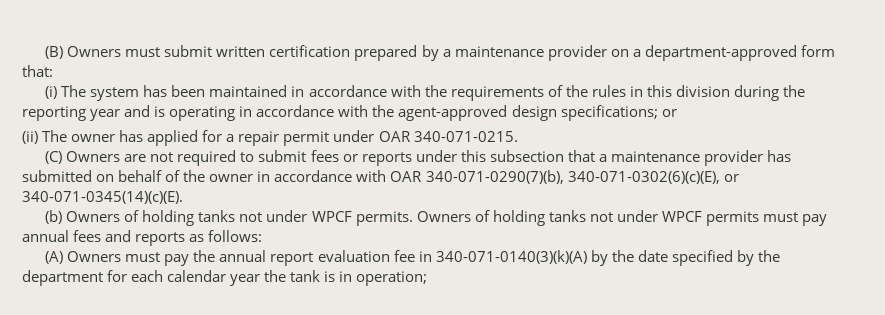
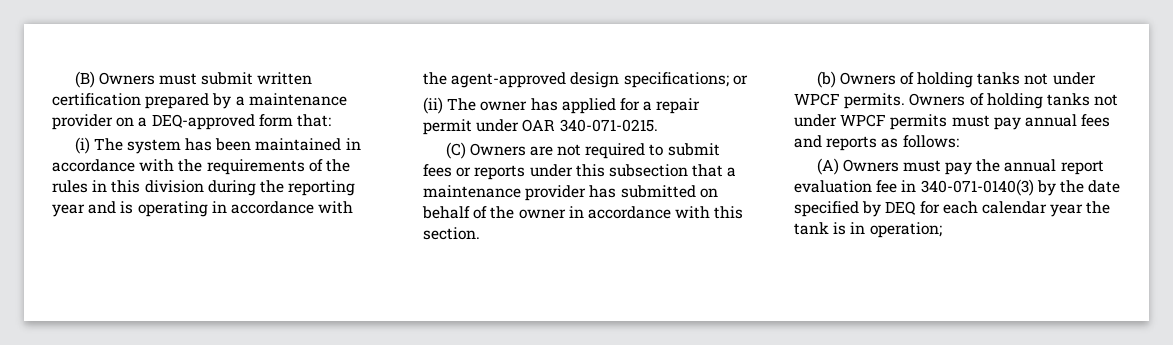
[644,45,797,61] department-approved -> [151,114,255,130] DEQ-approved
[390,170,739,184] [22,191,183,204] OAR 340-071-0290(7)(b), 340-071-0302(6)(c)(E), or 340-071-0345(14)(c)(E). -> [714,206,744,219] [423,227,480,240] this section.
[435,250,587,264] 340-071-0140(3)(k)(A) -> [920,179,1034,196] 340-071-0140(3)
[757,250,780,262] [22,270,103,286] the department -> [885,201,917,215] DEQ

